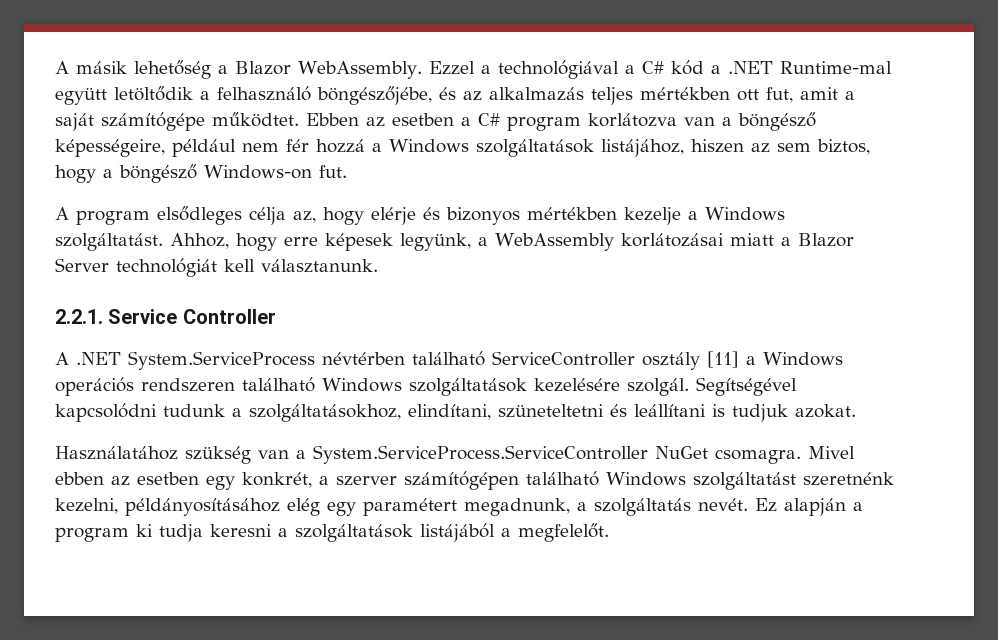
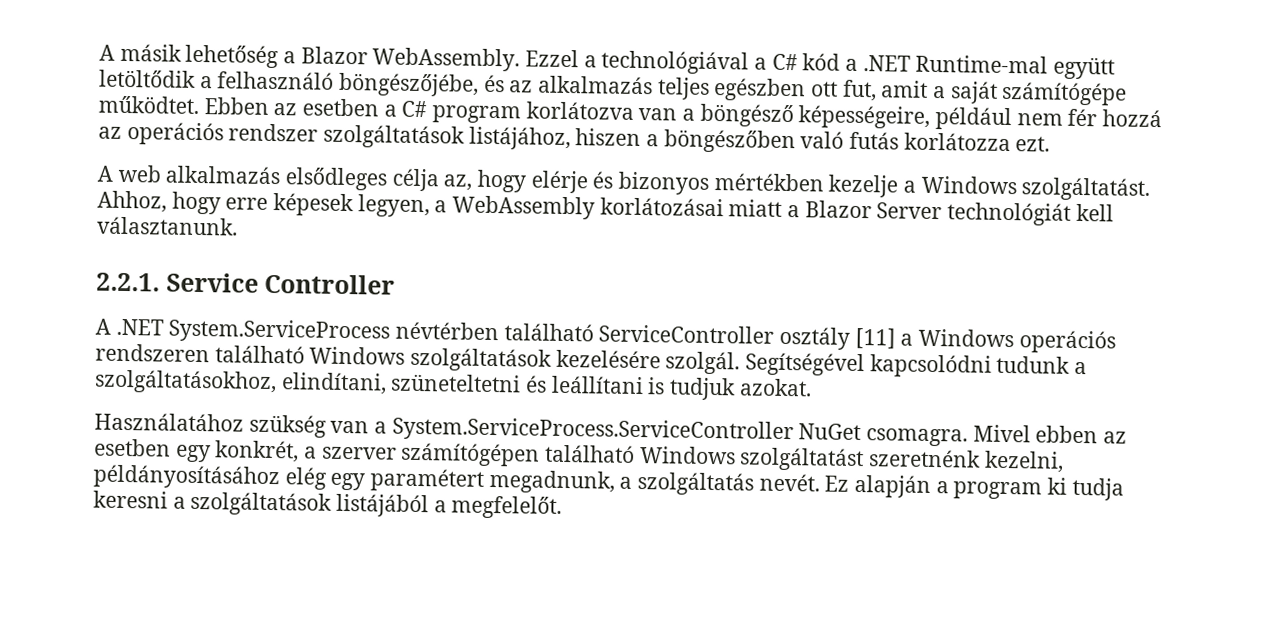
[640,87,730,100] mértékben -> [713,78,807,102] egészben
[372,139,870,157] [55,164,347,183] [55,207,150,225] a Windows szolgáltatások listájához, hiszen az sem biztos, hogy a böngésző Windows-on fut. // A program -> [98,122,1051,154] [97,164,282,185] az operációs rendszer szolgáltatások listájához, hiszen a böngészőben való futás korlátozza ezt. // A web alkalmazás
[400,233,471,251] legyünk, -> [357,194,430,218] legyen,

